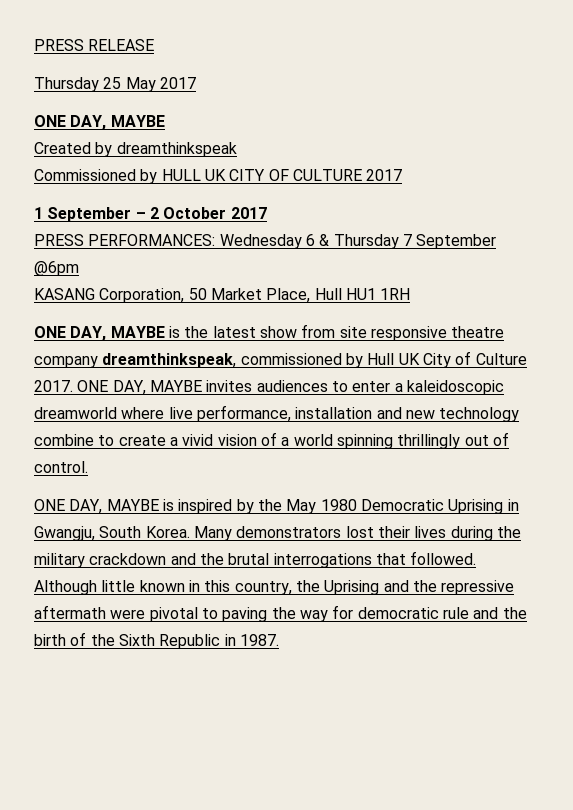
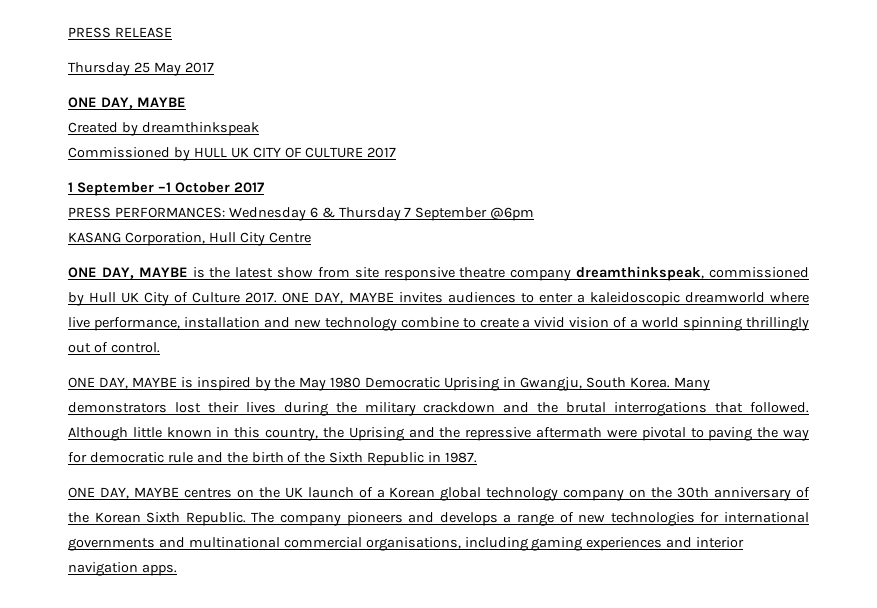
[135,207,159,219] – 2 -> [157,182,171,192] –1
[188,288,411,303] 50 Market Place, Hull HU1 1RH -> [208,232,311,246] Hull City Centre
(279, 640) none -> [68,487,811,501] [68,512,810,526] [68,537,745,551] [68,562,177,576] // ONE DAY, MAYBE centres on the UK launch of a Korean global technology company on the 30th anniversary of the Korean Sixth Republic. The company pioneers and develops a range of new technologies for international governments and multinational commercial organisations, including gaming experiences and interior navigation apps.

